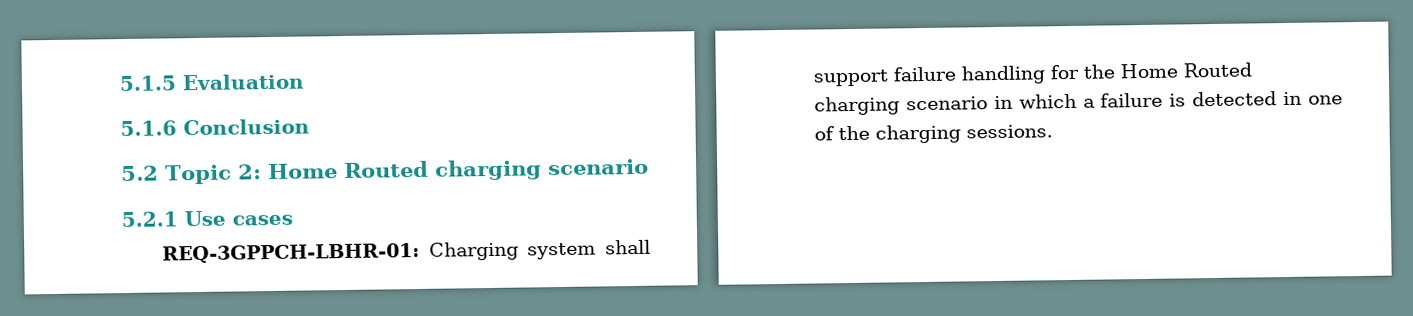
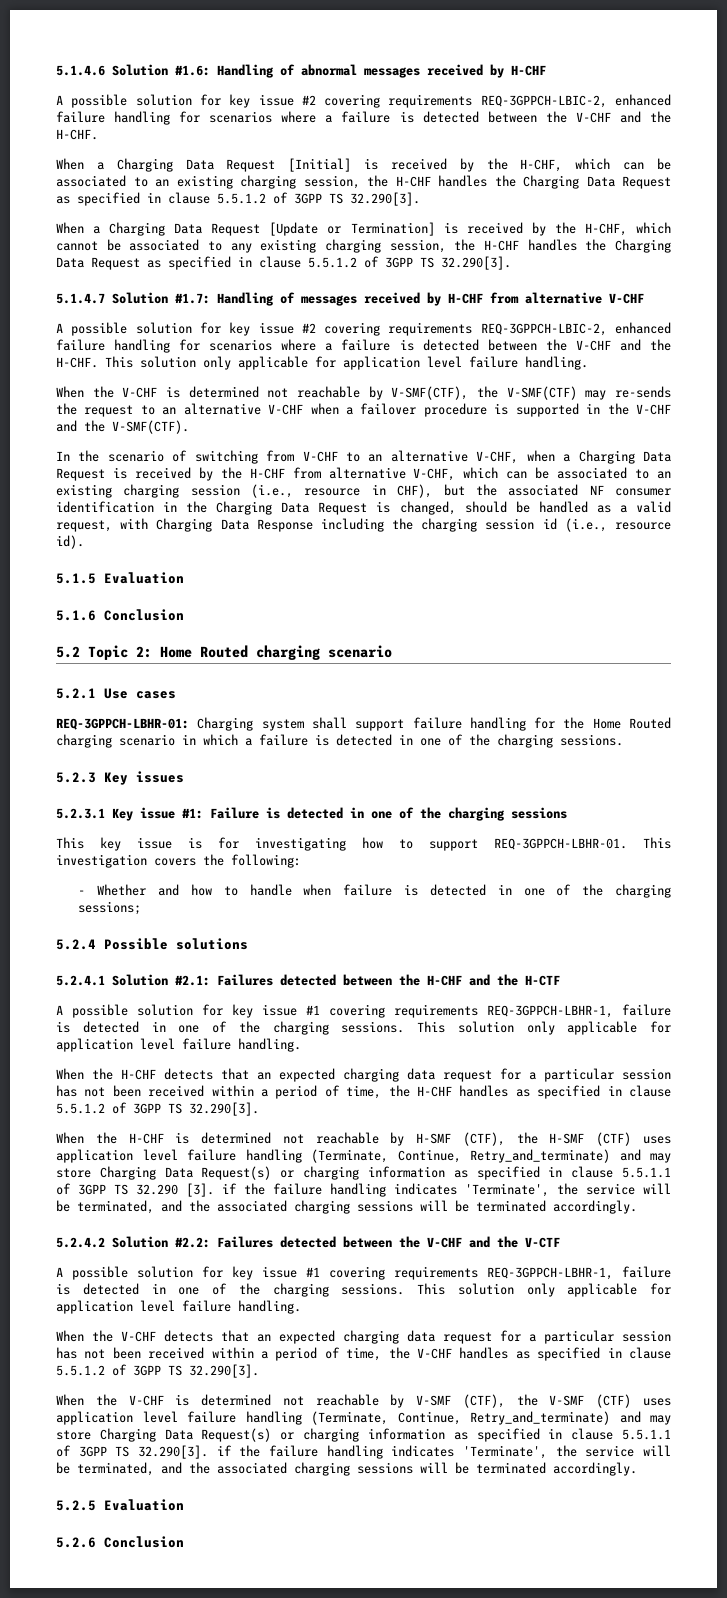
(119, 83) none -> [56,64,546,78] [56,94,671,108] [56,111,672,125] [56,129,98,140] [56,158,671,172] [56,175,671,189] [56,192,420,206] [56,222,672,236] [56,239,671,253] [56,256,511,270] [56,292,644,306] [56,322,671,336] [56,339,672,353] [56,356,588,370] [56,386,671,400] [56,403,672,417] [56,420,189,434] [56,450,672,464] [56,467,672,481] [56,484,672,498] [56,501,672,515] [56,518,671,532] [56,535,84,549] 5.1.4.6 Solution #1.6: Handling of abnormal messages received by H-CHF // A possible solution for key issue #2 covering requirements REQ-3GPPCH-LBIC-2, enhanced failure handling for scenarios where a failure is detected between the V-CHF and the H-CHF. // When a Charging Data Request [Initial] is received by the H-CHF, which can be associated to an existing charging session, the H-CHF handles the Charging Data Request as specified in clause 5.5.1.2 of 3GPP TS 32.290[3]. // When a Charging Data Request [Update or Termination] is received by the H-CHF, which cannot be associated to any existing charging session, the H-CHF handles the Charging Data Request as specified in clause 5.5.1.2 of 3GPP TS 32.290[3]. // 5.1.4.7 Solution #1.7: Handling of messages received by H-CHF from alternative V-CHF // A possible solution for key issue #2 covering requirements REQ-3GPPCH-LBIC-2, enhanced failure handling for scenarios where a failure is detected between the V-CHF and the H-CHF. This solution only applicable for application level failure handling. // When the V-CHF is determined not reachable by V-SMF(CTF), the V-SMF(CTF) may re-sends the request to an alternative V-CHF when a failover procedure is supported in the V-CHF and the V-SMF(CTF). // In the scenario of switching from V-CHF to an alternative V-CHF, when a Charging Data Request is received by the H-CHF from alternative V-CHF, which can be associated to an existing charging session (i.e., resource in CHF), but the associated NF consumer identification in the Charging Data Request is changed, should be handled as a valid request, with Charging Data Response including the charging session id (i.e., resource id). //
(1053, 131) none -> [56,771,184,785] [56,807,567,821] [56,837,671,851] [56,854,301,868] [78,884,672,898] [78,901,142,915] [56,938,248,950] [56,974,560,986] [56,1004,671,1018] [56,1021,671,1035] [56,1038,301,1052] [56,1068,671,1082] [56,1085,671,1099] [56,1102,259,1116] [56,1132,671,1146] [56,1149,671,1163] [56,1166,671,1180] [56,1183,671,1197] [56,1200,637,1214] [56,1236,560,1248] [56,1266,671,1280] [56,1283,671,1297] [56,1300,301,1314] [56,1330,671,1344] [56,1347,671,1361] [56,1364,259,1378] [56,1394,671,1408] [56,1411,671,1425] [56,1428,671,1442] [56,1445,671,1459] [56,1462,637,1476] [56,1499,184,1511] [56,1536,184,1548] // 5.2.3 Key issues // 5.2.3.1 Key issue #1: Failure is detected in one of the charging sessions // This key issue is for investigating how to support REQ-3GPPCH-LBHR-01. This investigation covers the following: // - Whether and how to handle when failure is detected in one of the charging sessions; // 5.2.4 Possible solutions // 5.2.4.1 Solution #2.1: Failures detected between the H-CHF and the H-CTF // A possible solution for key issue #1 covering requirements REQ-3GPPCH-LBHR-1, failure is detected in one of the charging sessions. This solution only applicable for application level failure handling. // When the H-CHF detects that an expected charging data request for a particular session has not been received within a period of time, the H-CHF handles as specified in clause 5.5.1.2 of 3GPP TS 32.290[3]. // When the H-CHF is determined not reachable by H-SMF (CTF), the H-SMF (CTF) uses application level failure handling (Terminate, Continue, Retry_and_terminate) and may store Charging Data Request(s) or charging information as specified in clause 5.5.1.1 of 3GPP TS 32.290 [3]. if the failure handling indicates 'Terminate', the service will be terminated, and the associated charging sessions will be terminated accordingly. // 5.2.4.2 Solution #2.2: Failures detected between the V-CHF and the V-CTF // A possible solution for key issue #1 covering requirements REQ-3GPPCH-LBHR-1, failure is detected in one of the charging sessions. This solution only applicable for application level failure handling. // When the V-CHF detects that an expected charging data request for a particular session has not been received within a period of time, the V-CHF handles as specified in clause 5.5.1.2 of 3GPP TS 32.290[3]. // When the V-CHF is determined not reachable by V-SMF (CTF), the V-SMF (CTF) uses application level failure handling (Terminate, Continue, Retry_and_terminate) and may store Charging Data Request(s) or charging information as specified in clause 5.5.1.1 of 3GPP TS 32.290[3]. if the failure handling indicates 'Terminate', the service will be terminated, and the associated charging sessions will be terminated accordingly. // 5.2.5 Evaluation // 5.2.6 Conclusion

